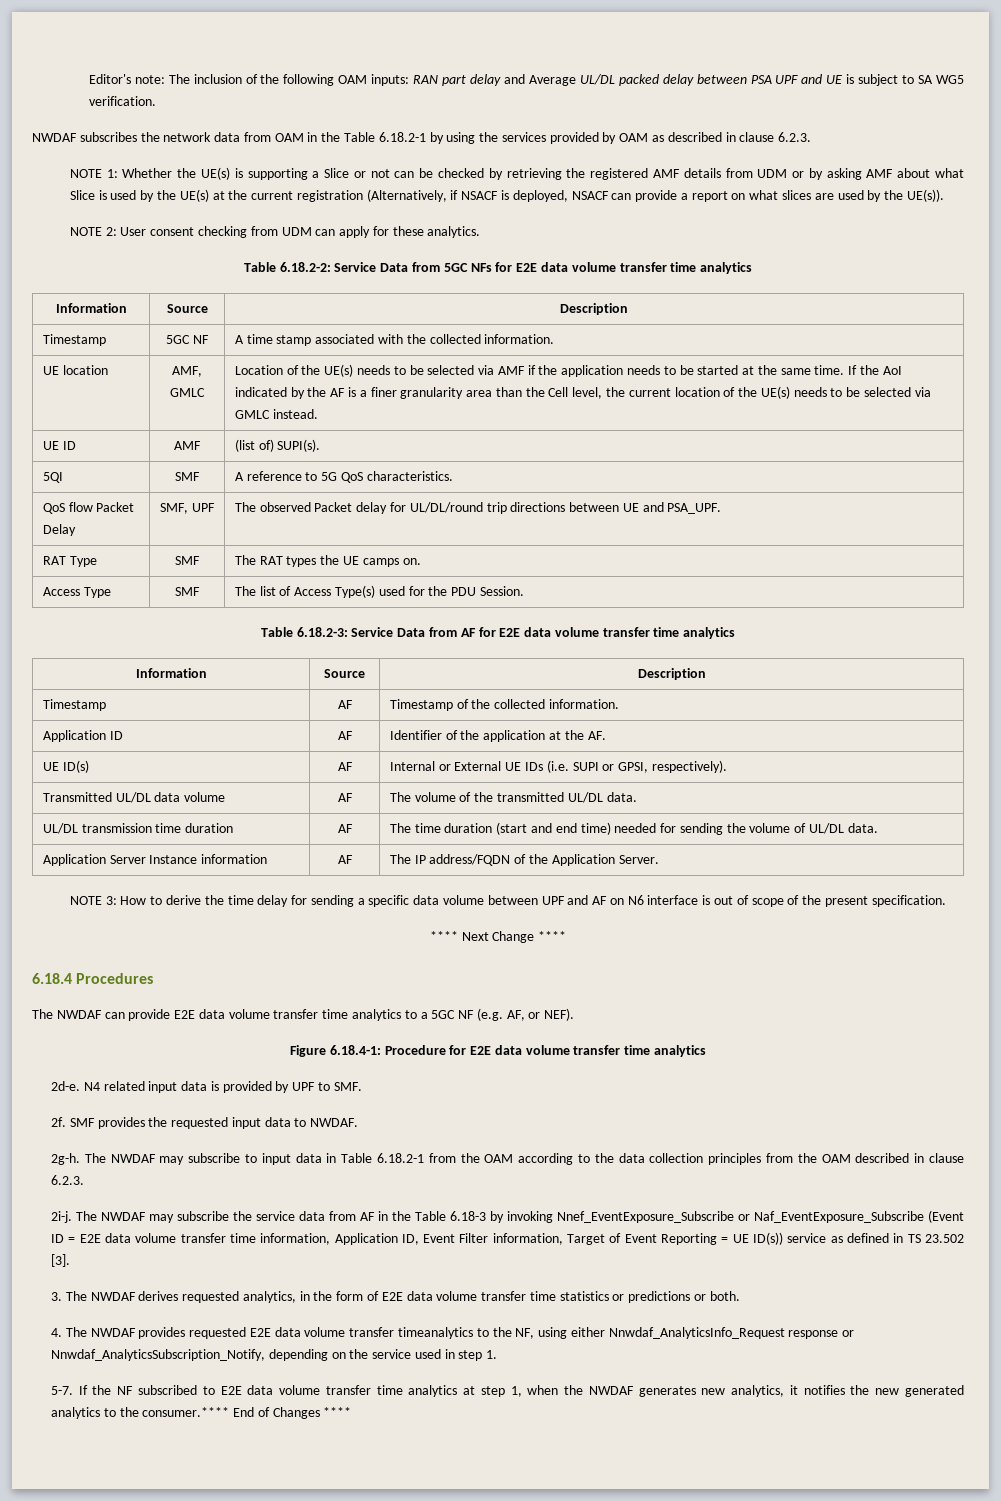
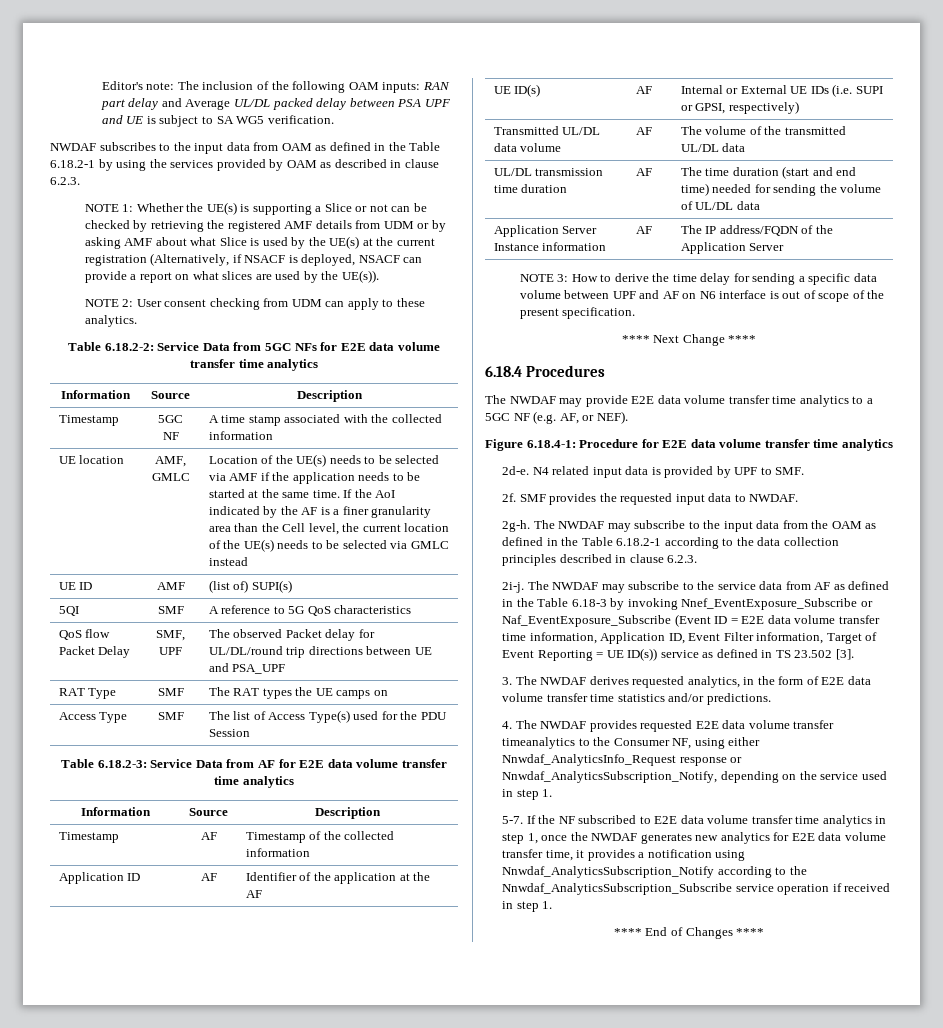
[140,132,212,142] the network -> [159,142,224,154] to the input
(304, 137) none -> [315,142,371,151] as defined
[372,226,389,236] for -> [382,299,394,307] to
[484,334,555,344] information. -> [208,431,273,440] information
[272,409,318,419] instead. -> [208,557,248,566] instead
[277,439,321,452] SUPI(s). -> [251,580,292,593] SUPI(s)
[366,471,453,481] characteristics. -> [334,605,412,614] characteristics
[667,503,722,514] PSA_UPF. -> [232,664,286,674] PSA_UPF
[402,558,421,565] on. -> [373,690,388,696] on
[479,586,524,596] Session. -> [208,729,250,737] Session
[548,699,619,709] information. -> [245,848,310,857] information
[587,731,606,740] AF. -> [245,890,262,898] AF
[651,760,727,773] respectively). -> [728,101,799,114] respectively)
[606,792,637,802] data. -> [722,143,746,152] data
[847,823,878,833] data. -> [736,201,760,210] data
[618,855,659,864] Server. -> [749,243,785,251] Server
[104,1012,125,1019] can -> [559,398,583,407] may
[261,1153,514,1165] input data in Table 6.18.2-1 from the OAM -> [703,520,877,532] [502,537,662,546] the input data from the OAM as defined in the Table 6.18.2-1
[765,1153,851,1163] from the OAM -> (557, 560) none
(229, 1216) none -> [682,582,694,590] to
(375, 1216) none -> [833,581,890,590] as defined
[612,1291,740,1303] or predictions or both. -> [668,693,771,705] and/or predictions.
(512, 1332) none -> [613,738,670,746] Consumer
[463,1386,476,1395] at -> [875,816,887,824] in
[527,1385,559,1395] when -> [541,835,568,841] once
[731,1385,964,1397] [50,1407,230,1419] analytics, it notifies the new generated analytics to the consumer.**** -> [720,832,886,844] [502,849,746,861] [502,866,807,878] [502,883,891,895] [502,901,553,912] [613,928,642,936] analytics for E2E data volume transfer time, it provides a notification using Nnwdaf_AnalyticsSubscription_Notify according to the Nnwdaf_AnalyticsSubscription_Subscribe service operation if received in step 1. // ****

